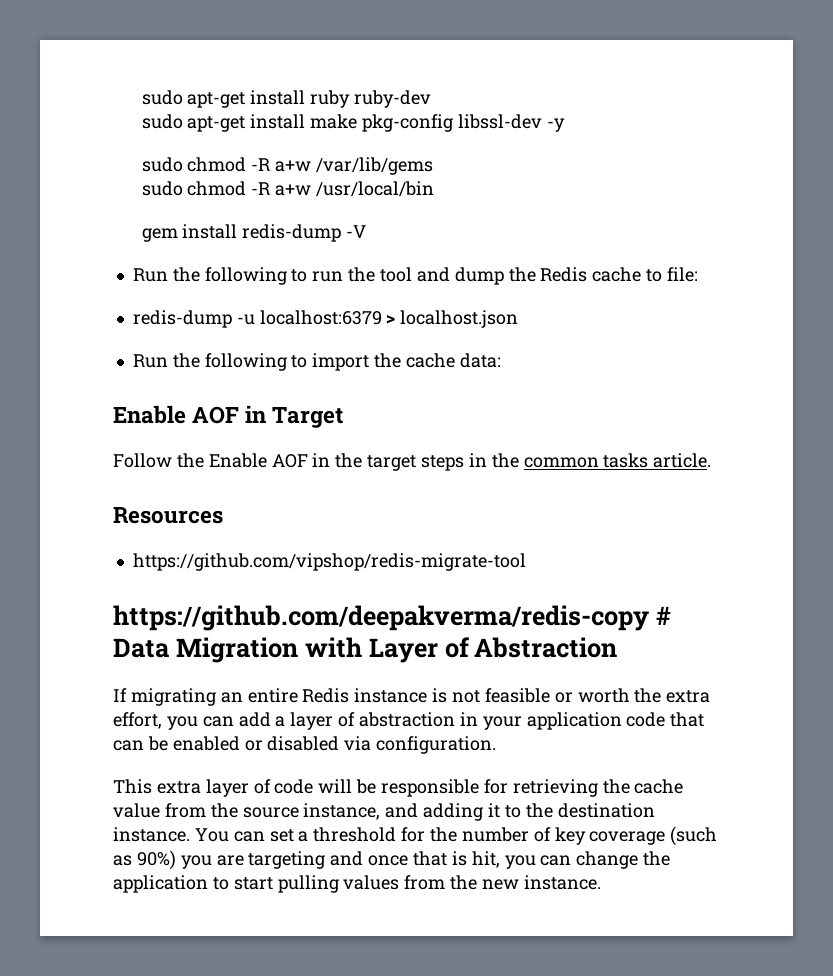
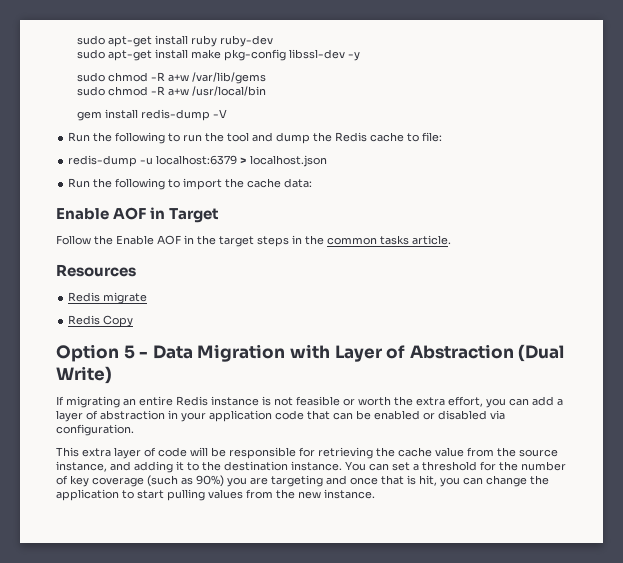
[132,553,526,571] [113,605,671,631] https://github.com/vipshop/redis-migrate-tool // https://github.com/deepakverma/redis-copy # -> [68,292,148,304] [68,315,134,327] [56,344,149,362] Redis migrate // Redis Copy // Option 5 -
(618, 647) none -> [518,344,565,362] [56,366,112,384] (Dual Write)

